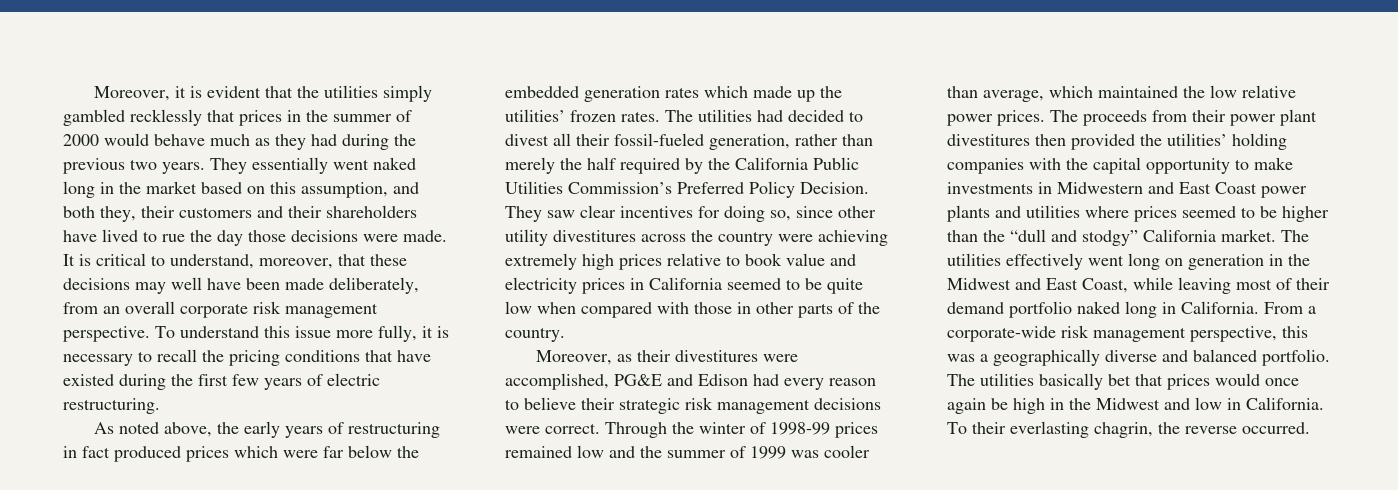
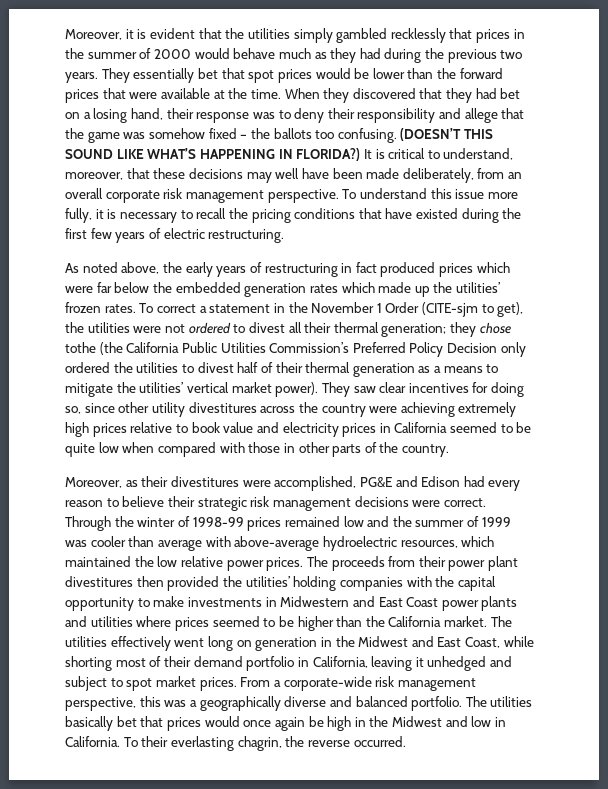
[333,157,416,170] [63,181,419,198] [63,205,417,222] [63,229,447,246] went naked long in the market based on this assumption, and both they, their customers and their shareholders have lived to rue the day those decisions were made. -> [197,68,503,83] [65,88,521,103] [65,108,525,123] [65,128,494,143] [65,148,361,161] bet that spot prices would be lower than the forward prices that were available at the time. When they discovered that they had bet on a losing hand, their response was to deny their responsibility and allege that the game was somehow fixed – the ballots too confusing. (DOESN’T THIS SOUND LIKE WHAT’S HAPPENING IN FLORIDA?)
[665,109,863,122] [505,133,873,150] [505,157,730,174] The utilities had decided to divest all their fossil-fueled generation, rather than merely the half required by the -> [139,302,524,317] [65,322,511,337] [65,342,123,355] To correct a statement in the November 1 Order (CITE-sjm to get), the utilities were not ordered to divest all their thermal generation; they chose tothe (the
[800,182,869,194] Decision. -> [447,342,526,357] [65,362,499,377] [65,382,319,397] Decision only ordered the utilities to divest half of their thermal generation as a means to mitigate the utilities’ vertical market power).
[983,90,1044,102] average, -> [157,536,458,551] average with above-average hydroelectric resources,
[1010,229,1138,246] “dull and stodgy” -> (385, 621) none
[1178,277,1231,294] leaving -> [65,656,112,671] shorting
[1077,301,1259,318] naked long in California. -> [297,656,513,671] [65,676,237,691] in California, leaving it unhedged and subject to spot market prices.

